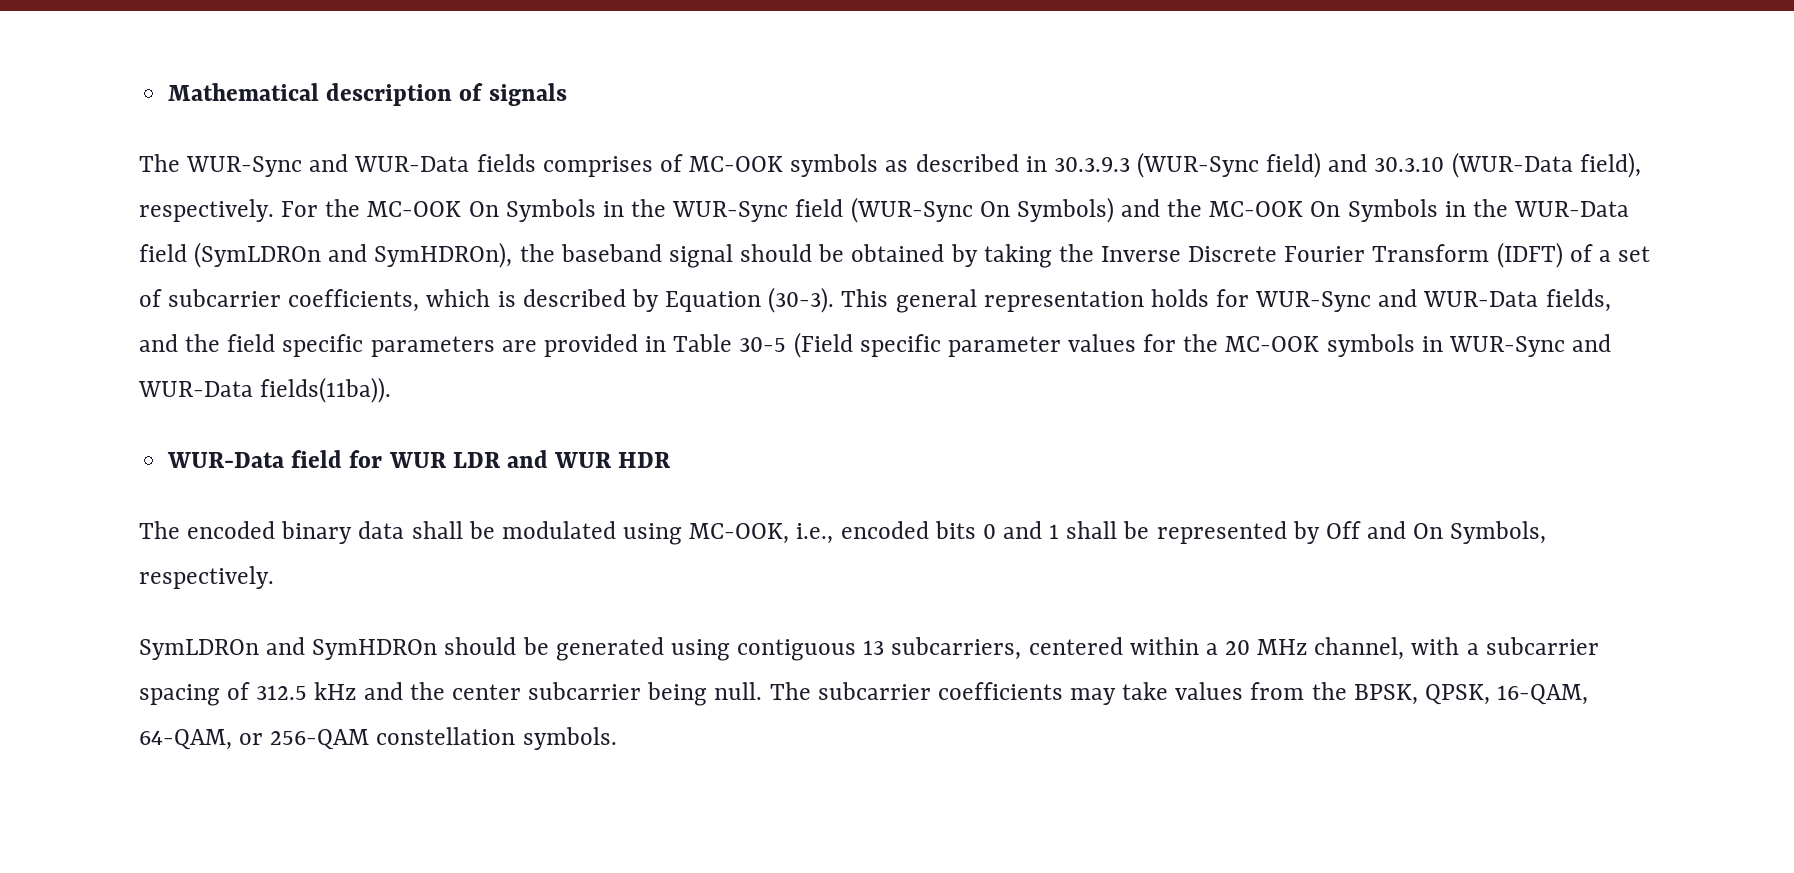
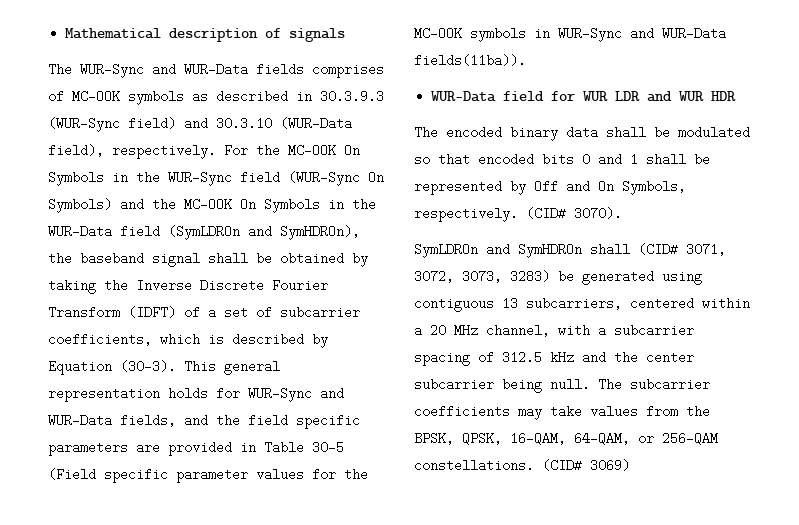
[740,244,813,262] should -> [208,252,248,265] shall
[623,523,834,545] using MC-OOK, i.e., -> [414,153,470,166] so that
(274, 577) none -> [526,207,622,220] (CID# 3070).
[444,637,517,655] should -> [590,243,726,256] [414,270,550,283] shall (CID# 3071, 3072, 3073, 3283)
[376,727,617,750] constellation symbols. -> [414,459,630,472] constellations. (CID# 3069)

